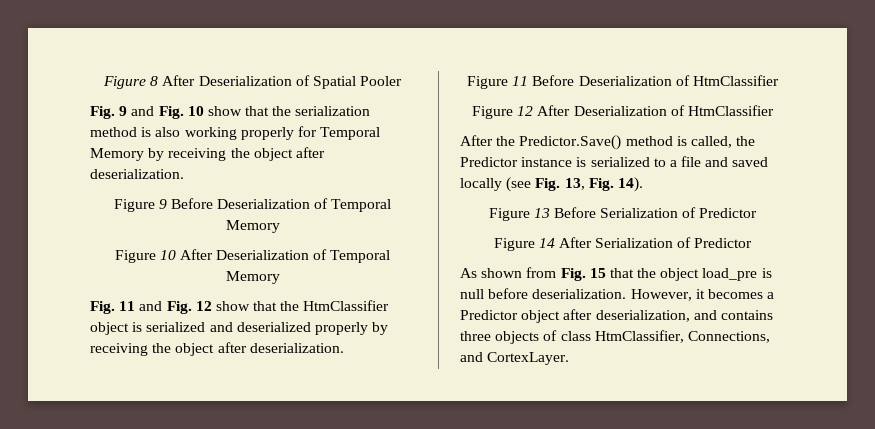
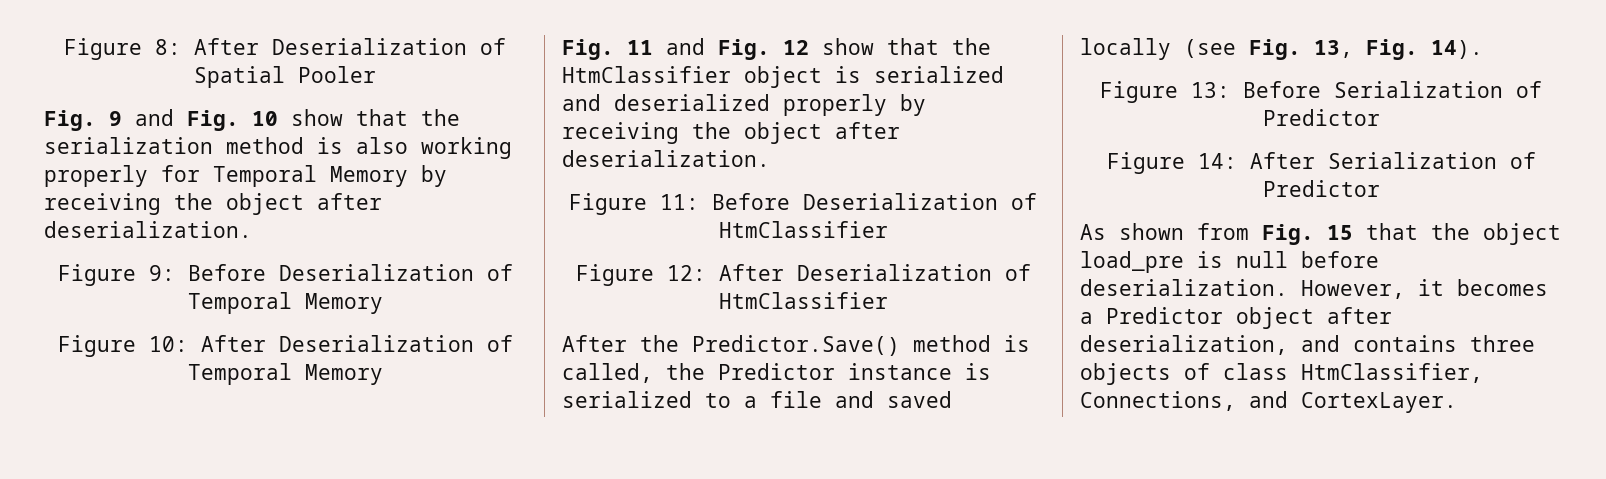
[102,76,159,89] Figure 8 -> [64,38,181,60] Figure 8:
[158,199,167,209] 9 -> [148,265,175,281] 9:
[159,250,176,260] 10 -> [148,336,188,352] 10:
[512,76,529,86] 11 -> [660,194,699,210] 11:
[517,106,534,116] 12 -> [666,265,706,281] 12:
[533,208,550,218] 13 -> [1191,82,1230,98] 13:
[538,238,555,248] 14 -> [1197,153,1237,169] 14:

